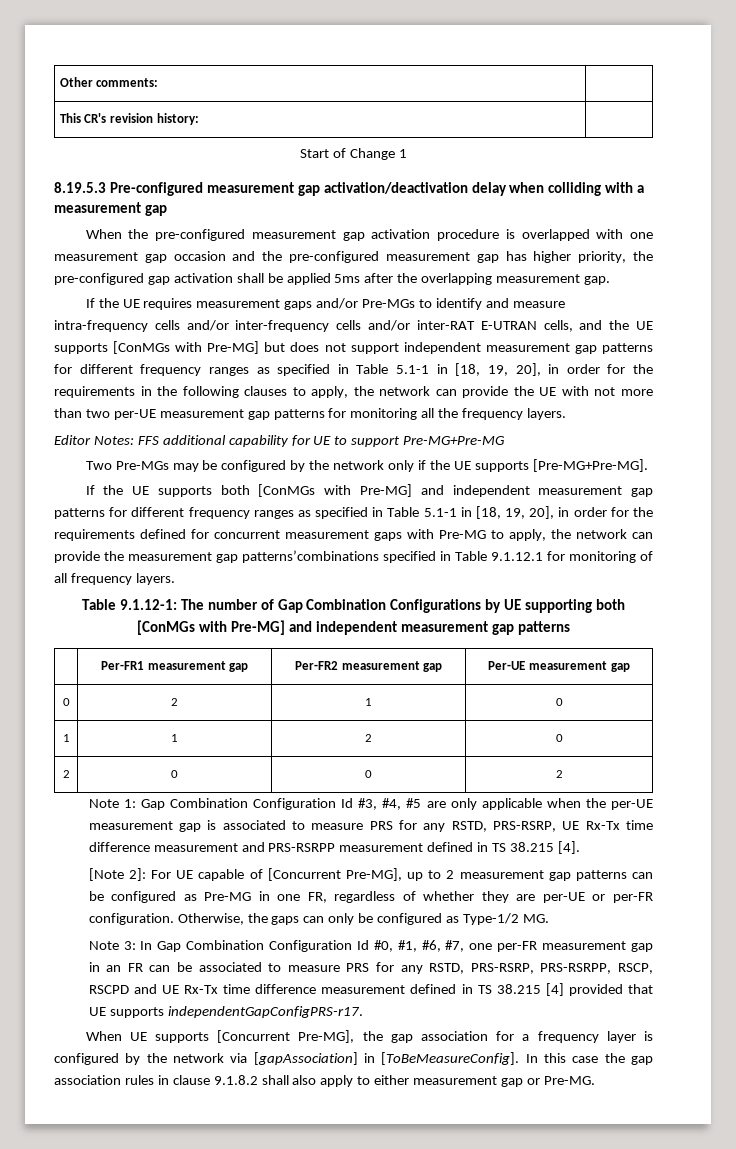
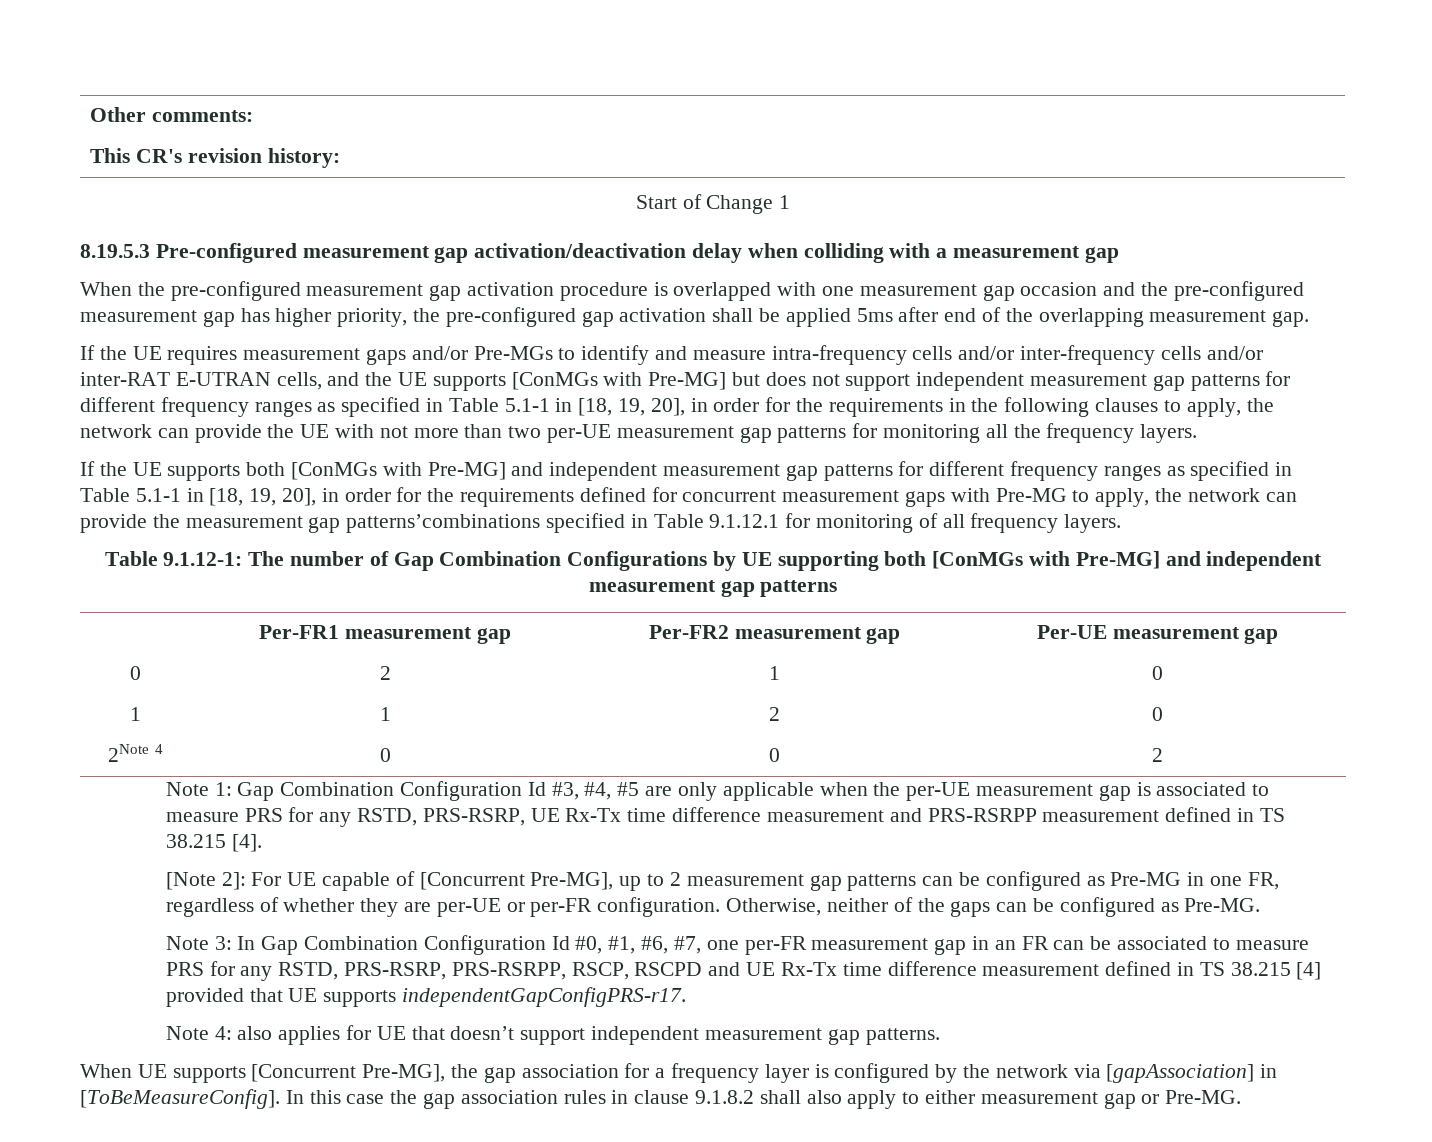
(394, 278) none -> [944,307,1002,322] end of
[54,435,506,447] [85,459,648,472] // Editor Notes: FFS additional capability for UE to support Pre-MG+Pre-MG // Two Pre-MGs may be configured by the network only if the UE supports [Pre-MG+Pre-MG]. -> (1198, 433) none
[62,770,70,778] 2 -> [108,744,163,762] 2Note 4
(244, 919) none -> [826,897,913,912] neither of
[328,913,549,925] only be configured as Type-1/2 MG. -> [1032,897,1261,917] be configured as Pre-MG.
(363, 1012) none -> [165,1025,940,1045] // Note 4: also applies for UE that doesn’t support independent measurement gap patterns.

